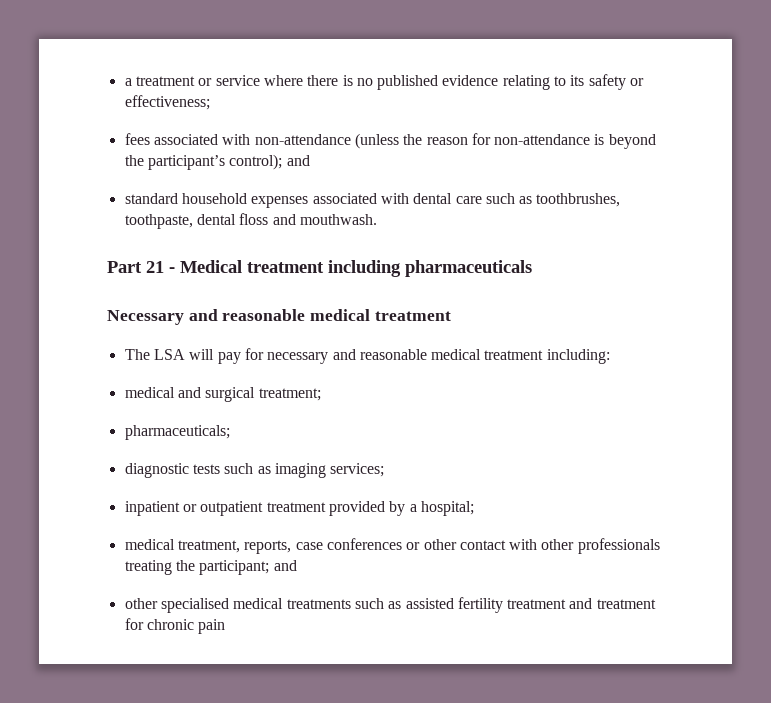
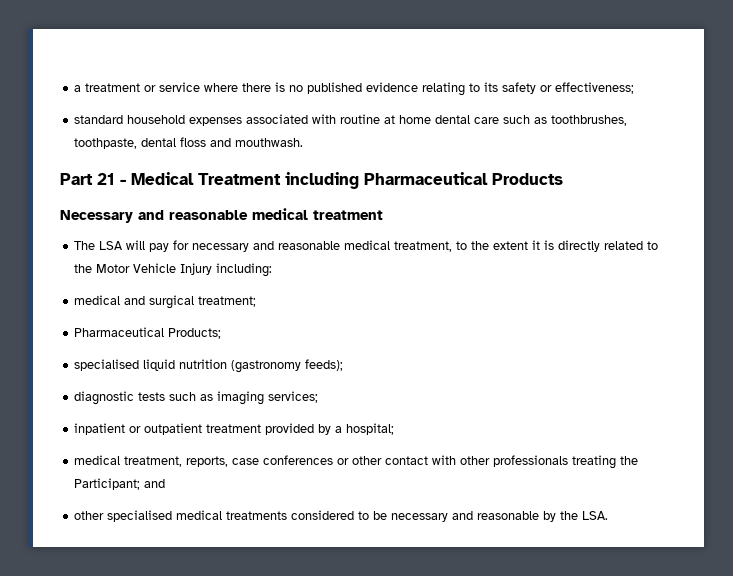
[124,133,656,149] [124,154,310,170] // fees associated with non-attendance (unless the reason for non-attendance is beyond the participant’s control); and -> (635, 88) none
(409, 198) none -> [340,114,432,124] routine at home
[247,260,532,277] treatment including pharmaceuticals -> [198,172,563,189] Treatment including Pharmaceutical Products
[484,350,544,360] treatment -> [394,240,659,252] [74,263,213,275] treatment, to the extent it is directly related to the Motor Vehicle Injury
[124,425,230,440] pharmaceuticals; -> [74,327,222,339] [74,359,344,373] Pharmaceutical Products; // specialised liquid nutrition (gastronomy feeds);
[199,560,270,575] participant; -> [74,478,141,490] Participant;
[354,597,656,613] [124,618,226,634] such as assisted fertility treatment and treatment for chronic pain -> [291,510,609,522] considered to be necessary and reasonable by the LSA.

